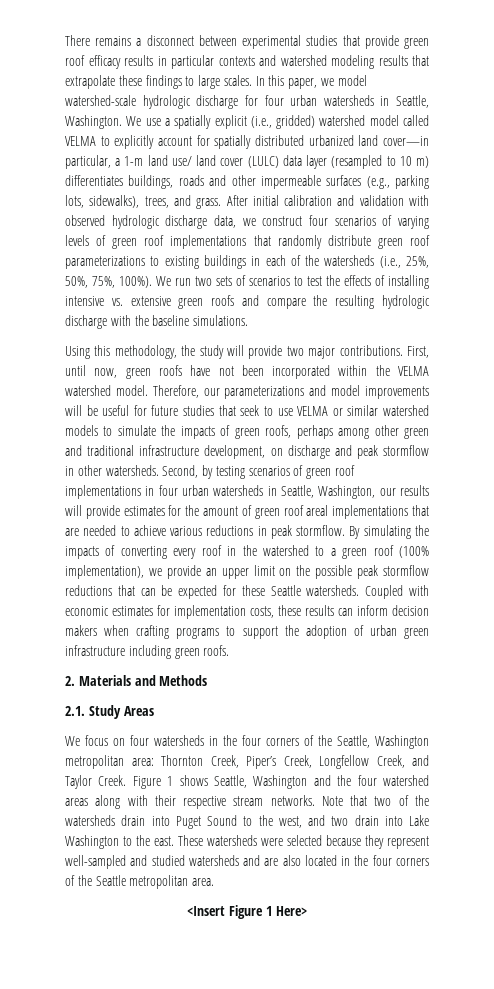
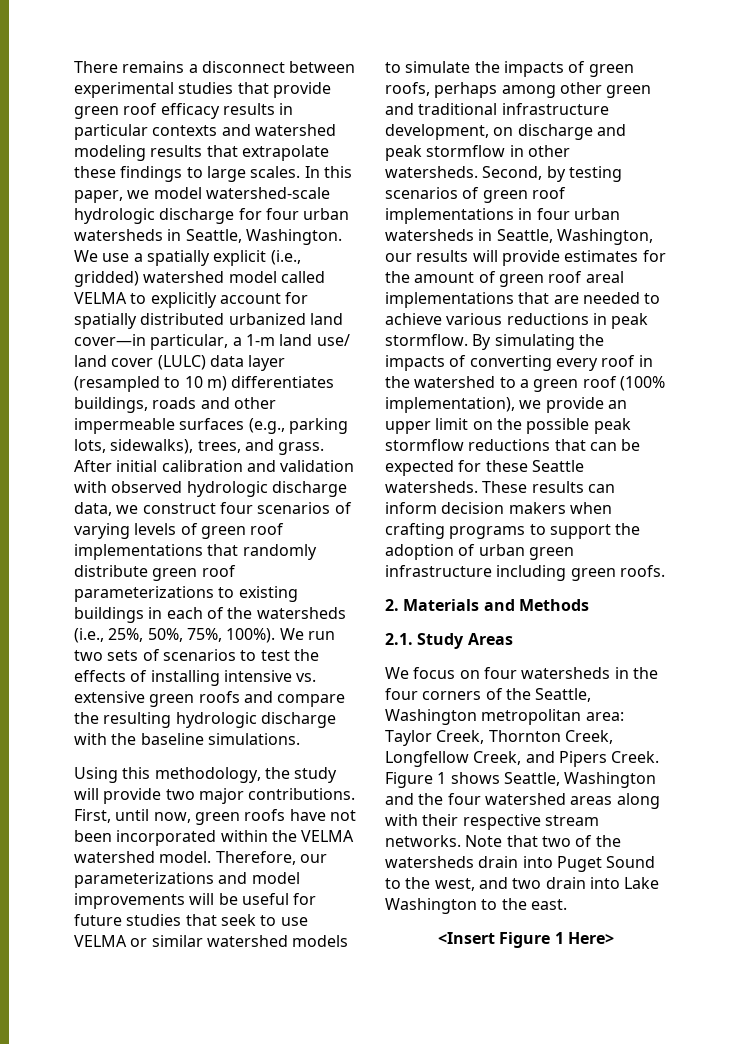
[365,585,430,599] [65,605,301,619] Coupled with economic estimates for implementation costs, these -> [482,481,528,493] These
[161,755,276,769] Thornton Creek, Piper’s -> [385,730,561,746] Taylor Creek, Thornton
[65,775,92,789] Taylor -> [558,751,607,767] Pipers
[178,835,429,849] [65,855,429,869] [65,875,215,889] These watersheds were selected because they represent well-sampled and studied watersheds and are also located in the four corners of the Seattle metropolitan area. -> (567, 904) none

